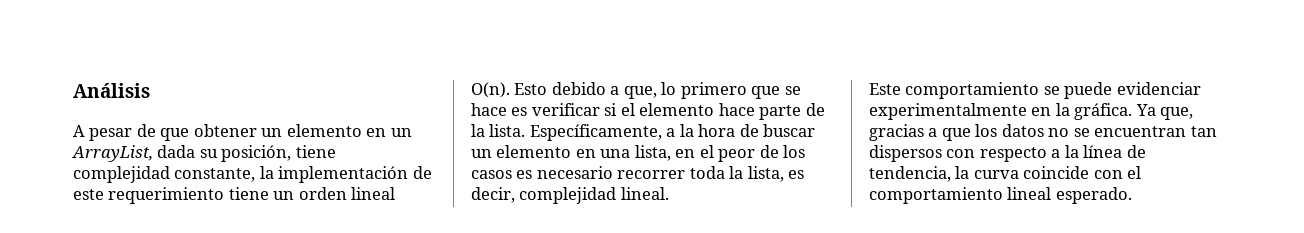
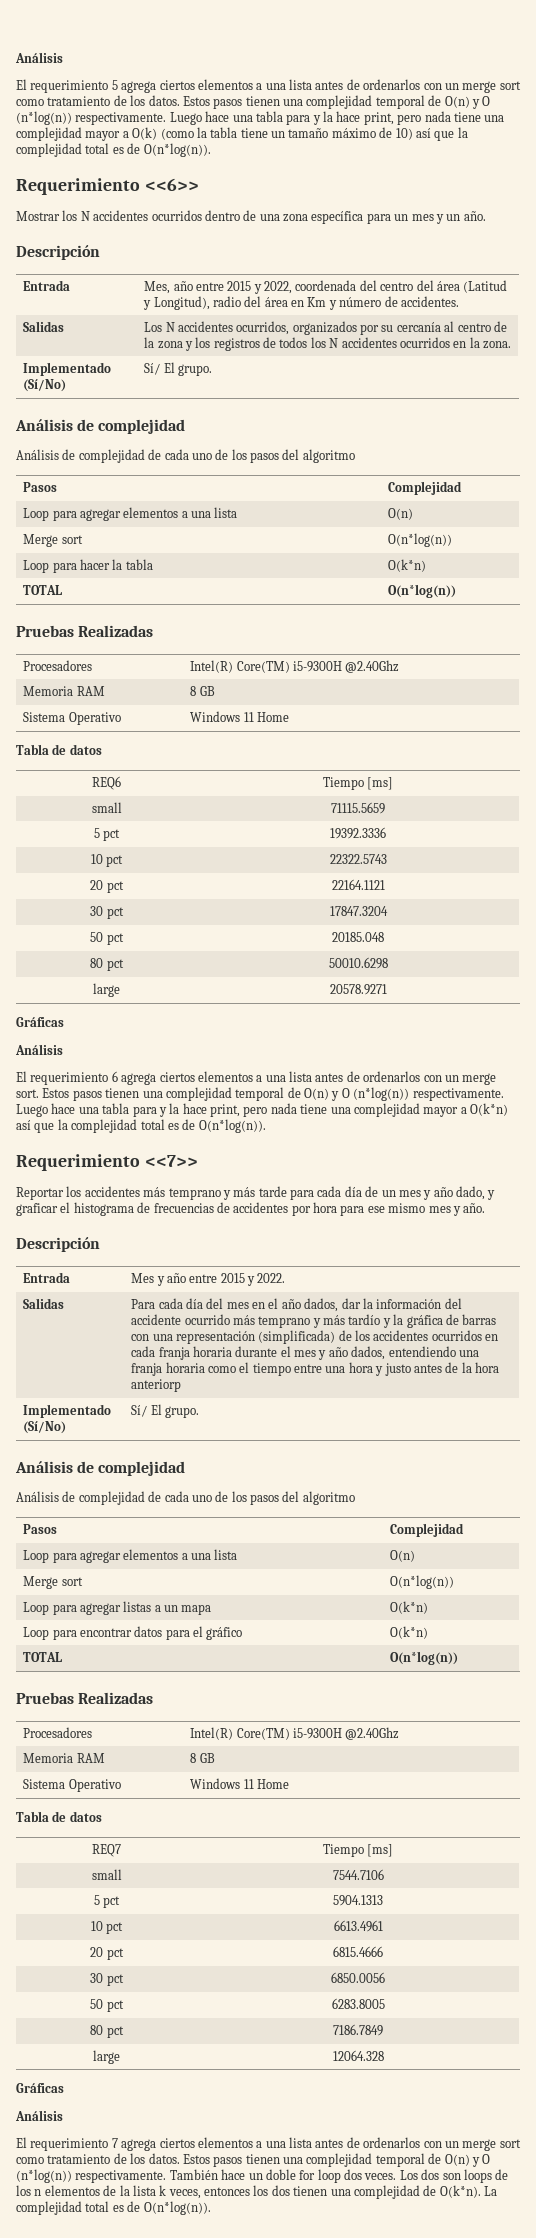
[73,83,150,98] [73,124,412,141] [72,145,336,162] [73,166,432,183] [73,187,396,204] [471,82,801,99] [471,103,825,120] [471,124,816,141] [471,145,806,162] [471,166,805,182] [471,187,669,204] [869,82,1201,99] [869,103,1194,120] [869,124,1217,141] [869,145,1146,162] [869,166,1142,182] [869,187,1132,204] Análisis // A pesar de que obtener un elemento en un ArrayList, dada su posición, tiene complejidad constante, la implementación de este requerimiento tiene un orden lineal O(n). Esto debido a que, lo primero que se hace es verificar si el elemento hace parte de la lista. Específicamente, a la hora de buscar un elemento en una lista, en el peor de los casos es necesario recorrer toda la lista, es decir, complejidad lineal. // Este comportamiento se puede evidenciar experimentalmente en la gráfica. Ya que, gracias a que los datos no se encuentran tan dispersos con respecto a la línea de tendencia, la curva coincide con el comportamiento lineal esperado. -> [15,52,63,63] [16,79,521,93] [16,95,491,109] [16,111,505,125] [16,127,468,141] [16,143,211,157] [16,178,199,195] [16,210,486,224] [16,245,100,260] [23,280,71,291] [144,280,508,294] [143,296,459,310] [23,321,65,332] [144,321,507,335] [144,337,512,351] [23,362,112,376] [23,379,67,392] [144,362,212,376] [15,419,186,434] [16,449,355,463] [23,482,58,492] [388,481,463,495] [23,507,238,521] [388,508,414,520] [23,534,83,547] [388,533,453,547] [23,559,153,573] [388,559,427,572] [23,585,63,595] [388,584,457,598] [16,625,154,637] [23,660,93,671] [190,660,400,673] [23,686,105,696] [190,686,215,696] [23,712,121,725] [190,711,289,722] [16,744,102,755] [92,776,121,790] [322,777,394,790] [91,802,122,813] [331,802,385,814] [93,828,121,841] [330,827,386,839] [90,854,124,867] [329,854,387,864] [90,880,124,893] [331,879,385,890] [90,906,124,919] [329,906,388,916] [90,932,124,945] [332,932,384,942] [90,958,124,971] [328,957,388,969] [93,983,120,997] [329,984,387,995] [16,1017,64,1027] [15,1044,63,1055] [16,1071,497,1085] [16,1087,504,1101] [16,1103,508,1117] [16,1119,266,1133] [16,1154,198,1171] [16,1186,496,1200] [16,1202,486,1216] [16,1237,100,1252] [23,1272,71,1283] [131,1273,286,1286] [23,1298,65,1309] [131,1298,462,1312] [131,1314,497,1328] [131,1330,499,1344] [131,1346,479,1360] [131,1362,500,1376] [131,1379,182,1392] [23,1404,112,1418] [23,1421,67,1434] [131,1404,199,1418] [15,1461,186,1476] [16,1491,355,1505] [23,1524,58,1534] [390,1523,465,1537] [23,1549,238,1563] [390,1550,416,1562] [23,1576,83,1589] [390,1575,455,1589] [23,1601,212,1615] [390,1601,429,1614] [23,1626,243,1640] [390,1626,429,1639] [23,1652,63,1662] [390,1651,459,1665] [16,1692,154,1704] [23,1727,93,1738] [190,1727,400,1740] [23,1753,105,1763] [190,1753,215,1763] [23,1779,121,1792] [190,1778,289,1789] [16,1811,102,1822] [92,1844,121,1857] [322,1844,394,1857] [91,1869,122,1880] [332,1869,384,1880] [93,1895,121,1908] [333,1895,383,1906] [90,1921,124,1934] [333,1920,383,1932] [90,1947,124,1960] [333,1946,383,1957] [90,1973,124,1986] [331,1972,385,1983] [90,1999,124,2012] [331,1998,385,2009] [90,2025,124,2038] [333,2024,383,2036] [93,2050,120,2064] [332,2050,384,2061] [16,2083,64,2093] [15,2110,63,2121] [16,2137,521,2151] [16,2153,491,2167] [16,2169,509,2183] [16,2185,497,2199] [16,2201,211,2215] Análisis // El requerimiento 5 agrega ciertos elementos a una lista antes de ordenarlos con un merge sort como tratamiento de los datos. Estos pasos tienen una complejidad temporal de O(n) y O (n*log(n)) respectivamente. Luego hace una tabla para y la hace print, pero nada tiene una complejidad mayor a O(k) (como la tabla tiene un tamaño máximo de 10) así que la complejidad total es de O(n*log(n)). // Requerimiento <<6>> // Mostrar los N accidentes ocurridos dentro de una zona específica para un mes y un año. // Descripción // Entrada | Mes, año entre 2015 y 2022, coordenada del centro del área (Latitud y Longitud), radio del área en Km y número de accidentes. // Salidas | Los N accidentes ocurridos, organizados por su cercanía al centro de la zona y los registros de todos los N accidentes ocurridos en la zona. // Implementado (Sí/No) | Sí/ El grupo. // Análisis de complejidad // Análisis de complejidad de cada uno de los pasos del algoritmo // Pasos | Complejidad // Loop para agregar elementos a una lista | O(n) // Merge sort | O(n*log(n)) // Loop para hacer la tabla | O(k*n) // TOTAL | O(n*log(n)) // Pruebas Realizadas // Procesadores | Intel(R) Core(TM) i5-9300H @2.40Ghz // Memoria RAM | 8 GB // Sistema Operativo | Windows 11 Home // Tabla de datos // REQ6 | Tiempo [ms] // small | 71115.5659 // 5 pct | 19392.3336 // 10 pct | 22322.5743 // 20 pct | 22164.1121 // 30 pct | 17847.3204 // 50 pct | 20185.048 // 80 pct | 50010.6298 // large | 20578.9271 // Gráficas // Análisis // El requerimiento 6 agrega ciertos elementos a una lista antes de ordenarlos con un merge sort. Estos pasos tienen una complejidad temporal de O(n) y O (n*log(n)) respectivamente. Luego hace una tabla para y la hace print, pero nada tiene una complejidad mayor a O(k*n) así que la complejidad total es de O(n*log(n)). // Requerimiento <<7>> // Reportar los accidentes más temprano y más tarde para cada día de un mes y año dado, y graficar el histograma de frecuencias de accidentes por hora para ese mismo mes y año. // Descripción // Entrada | Mes y año entre 2015 y 2022. // Salidas | Para cada día del mes en el año dados, dar la información del accidente ocurrido más temprano y más tardío y la gráfica de barras con una representación (simplificada) de los accidentes ocurridos en cada franja horaria durante el mes y año dados, entendiendo una franja horaria como el tiempo entre una hora y justo antes de la hora anteriorp // Implementado (Sí/No) | Sí/ El grupo. // Análisis de complejidad // Análisis de complejidad de cada uno de los pasos del algoritmo // Pasos | Complejidad // Loop para agregar elementos a una lista | O(n) // Merge sort | O(n*log(n)) // Loop para agregar listas a un mapa | O(k*n) // Loop para encontrar datos para el gráfico | O(k*n) // TOTAL | O(n*log(n)) // Pruebas Realizadas // Procesadores | Intel(R) Core(TM) i5-9300H @2.40Ghz // Memoria RAM | 8 GB // Sistema Operativo | Windows 11 Home // Tabla de datos // REQ7 | Tiempo [ms] // small | 7544.7106 // 5 pct | 5904.1313 // 10 pct | 6613.4961 // 20 pct | 6815.4666 // 30 pct | 6850.0056 // 50 pct | 6283.8005 // 80 pct | 7186.7849 // large | 12064.328 // Gráficas // Análisis // El requerimiento 7 agrega ciertos elementos a una lista antes de ordenarlos con un merge sort como tratamiento de los datos. Estos pasos tienen una complejidad temporal de O(n) y O (n*log(n)) respectivamente. También hace un doble for loop dos veces. Los dos son loops de los n elementos de la lista k veces, entonces los dos tienen una complejidad de O(k*n). La complejidad total es de O(n*log(n)).

